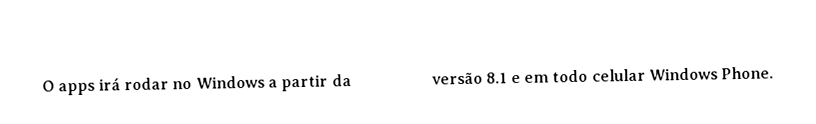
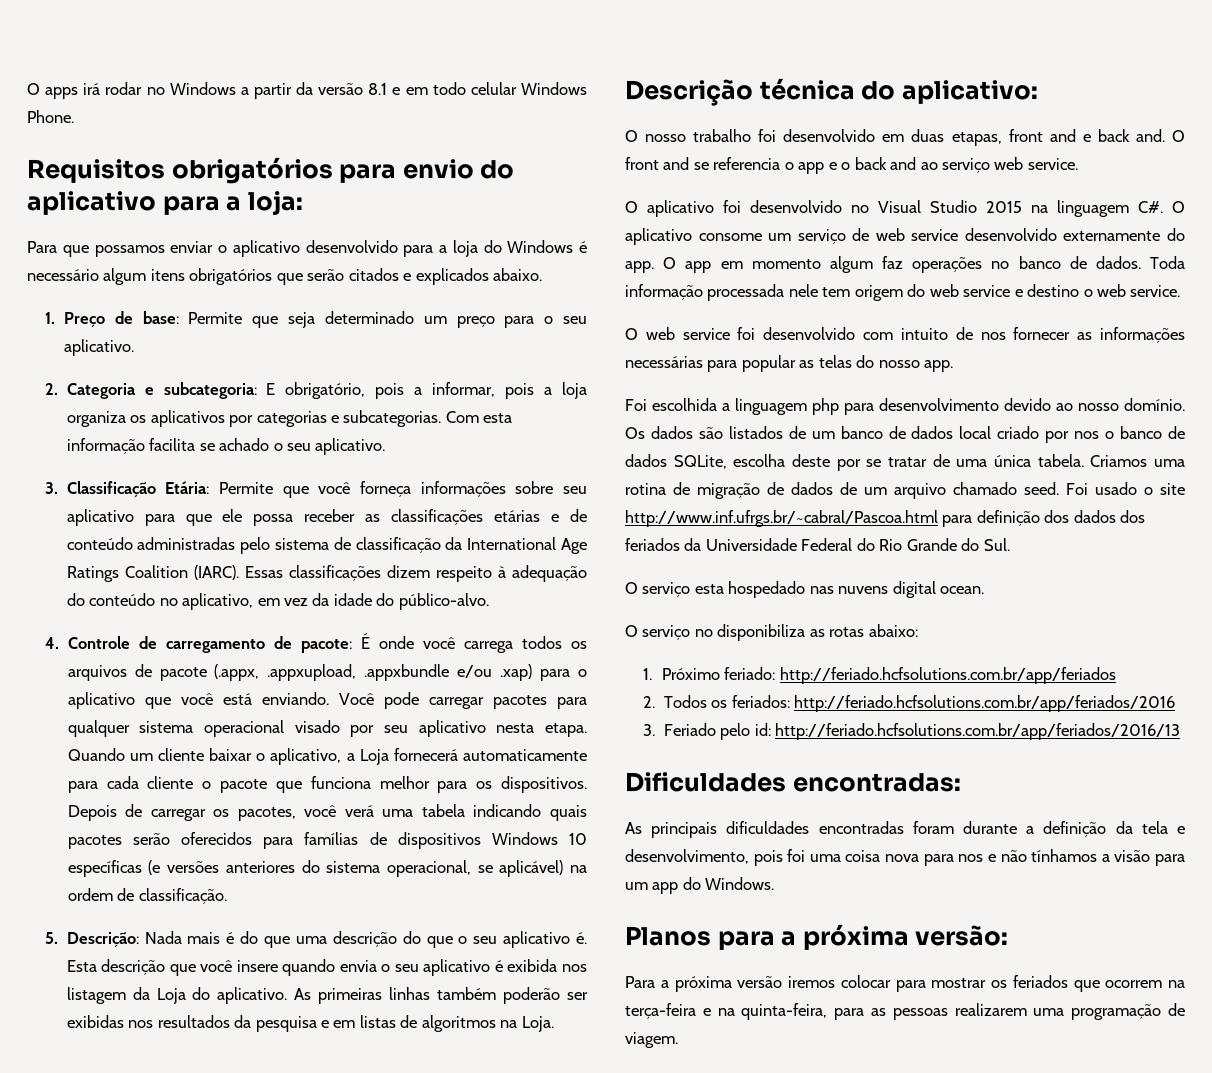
(775, 73) none -> [27,157,515,184] [27,191,303,216] [27,240,587,257] [27,268,543,285] [45,311,587,328] [63,339,134,356] [45,382,587,399] [66,410,513,427] [66,438,386,455] [45,481,588,498] [66,509,587,526] [66,537,587,554] [66,565,587,582] [66,593,489,610] [45,633,587,653] [67,664,587,681] [67,692,587,709] [67,720,587,737] [67,748,587,765] [67,776,587,793] [67,804,587,821] [67,832,587,849] [67,860,587,877] [67,888,227,904] [45,931,588,948] [66,959,587,976] [66,987,588,1004] [66,1015,554,1032] [625,78,1038,106] [625,129,1186,146] [625,157,1078,174] [625,200,1185,217] [625,228,1185,245] [625,256,1186,273] [625,284,1181,301] [625,327,1185,343] [625,355,954,372] [625,398,1185,415] [625,426,1185,443] [625,454,1185,471] [625,482,1185,499] [625,510,1146,527] [625,538,1010,551] [625,581,985,598] [625,624,918,641] [643,667,1116,684] [643,695,1176,712] [643,723,1181,740] [625,772,961,792] [625,821,1185,838] [625,849,1186,866] [625,877,775,894] [625,924,1009,950] [625,975,1185,992] [625,1003,1185,1020] [625,1032,678,1048] // Requisitos obrigatórios para envio do aplicativo para a loja: // Para que possamos enviar o aplicativo desenvolvido para a loja do Windows é necessário algum itens obrigatórios que serão citados e explicados abaixo. // 1. Preço de base: Permite que seja determinado um preço para o seu aplicativo. // 2. Categoria e subcategoria: E obrigatório, pois a informar, pois a loja organiza os aplicativos por categorias e subcategorias. Com esta informação facilita se achado o seu aplicativo. // 3. Classificação Etária: Permite que você forneça informações sobre seu aplicativo para que ele possa receber as classificações etárias e de conteúdo administradas pelo sistema de classificação da International Age Ratings Coalition (IARC). Essas classificações dizem respeito à adequação do conteúdo no aplicativo, em vez da idade do público-alvo. // 4. Controle de carregamento de pacote: É onde você carrega todos os arquivos de pacote (.appx, .appxupload, .appxbundle e/ou .xap) para o aplicativo que você está enviando. Você pode carregar pacotes para qualquer sistema operacional visado por seu aplicativo nesta etapa. Quando um cliente baixar o aplicativo, a Loja fornecerá automaticamente para cada cliente o pacote que funciona melhor para os dispositivos. Depois de carregar os pacotes, você verá uma tabela indicando quais pacotes serão oferecidos para famílias de dispositivos Windows 10 específicas (e versões anteriores do sistema operacional, se aplicável) na ordem de classificação. // 5. Descrição: Nada mais é do que uma descrição do que o seu aplicativo é. Esta descrição que você insere quando envia o seu aplicativo é exibida nos listagem da Loja do aplicativo. As primeiras linhas também poderão ser exibidas nos resultados da pesquisa e em listas de algoritmos na Loja. // Descrição técnica do aplicativo: // O nosso trabalho foi desenvolvido em duas etapas, front and e back and. O front and se referencia o app e o back and ao serviço web service. // O aplicativo foi desenvolvido no Visual Studio 2015 na linguagem C#. O aplicativo consome um serviço de web service desenvolvido externamente do app. O app em momento algum faz operações no banco de dados. Toda informação processada nele tem origem do web service e destino o web service. // O web service foi desenvolvido com intuito de nos fornecer as informações necessárias para popular as telas do nosso app. // Foi escolhida a linguagem php para desenvolvimento devido ao nosso domínio. Os dados são listados de um banco de dados local criado por nos o banco de dados SQLite, escolha deste por se tratar de uma única tabela. Criamos uma rotina de migração de dados de um arquivo chamado seed. Foi usado o site http://www.inf.ufrgs.br/~cabral/Pascoa.html para definição dos dados dos feriados da Universidade Federal do Rio Grande do Sul. // O serviço esta hospedado nas nuvens digital ocean. // O serviço no disponibiliza as rotas abaixo: // 1. Próximo feriado: http://feriado.hcfsolutions.com.br/app/feriados // 2. Todos os feriados: http://feriado.hcfsolutions.com.br/app/feriados/2016 // 3. Feriado pelo id: http://feriado.hcfsolutions.com.br/app/feriados/2016/13 // Dificuldades encontradas: // As principais dificuldades encontradas foram durante a definição da tela e desenvolvimento, pois foi uma coisa nova para nos e não tínhamos a visão para um app do Windows. // Planos para a próxima versão: // Para a próxima versão iremos colocar para mostrar os feriados que ocorrem na terça-feira e na quinta-feira, para as pessoas realizarem uma programação de viagem.

